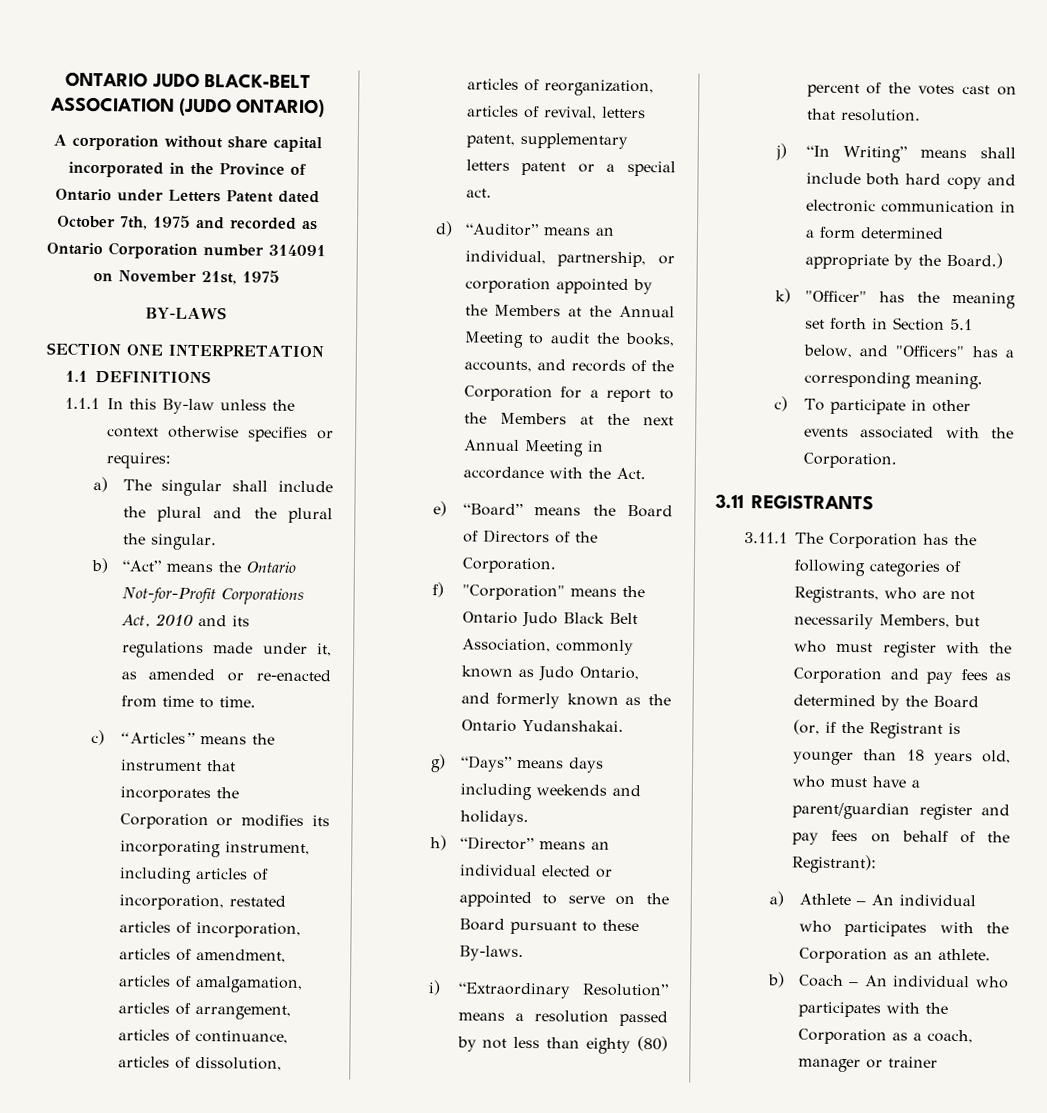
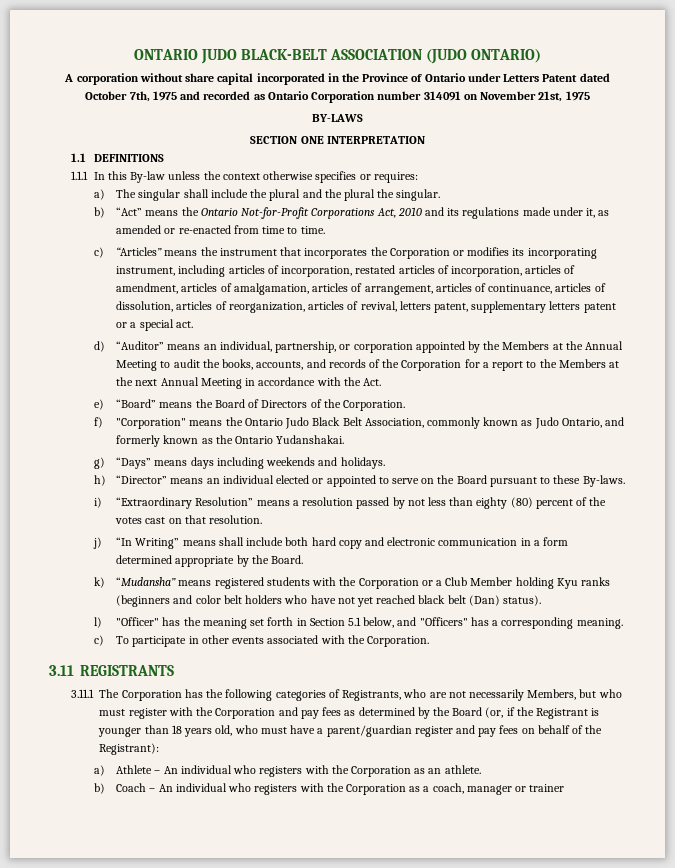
[945,252,1003,269] [775,288,792,304] Board.) // k) -> [271,555,304,564] [93,577,611,589] [116,595,542,607] [93,617,102,628] Board. // k) “Mudansha” means registered students with the Corporation or a Club Member holding Kyu ranks (beginners and color belt holders who have not yet reached black belt (Dan) status). // l)
[844,920,928,937] participates -> [259,766,303,777] registers
[797,1001,881,1018] participates -> [254,784,298,795] registers

